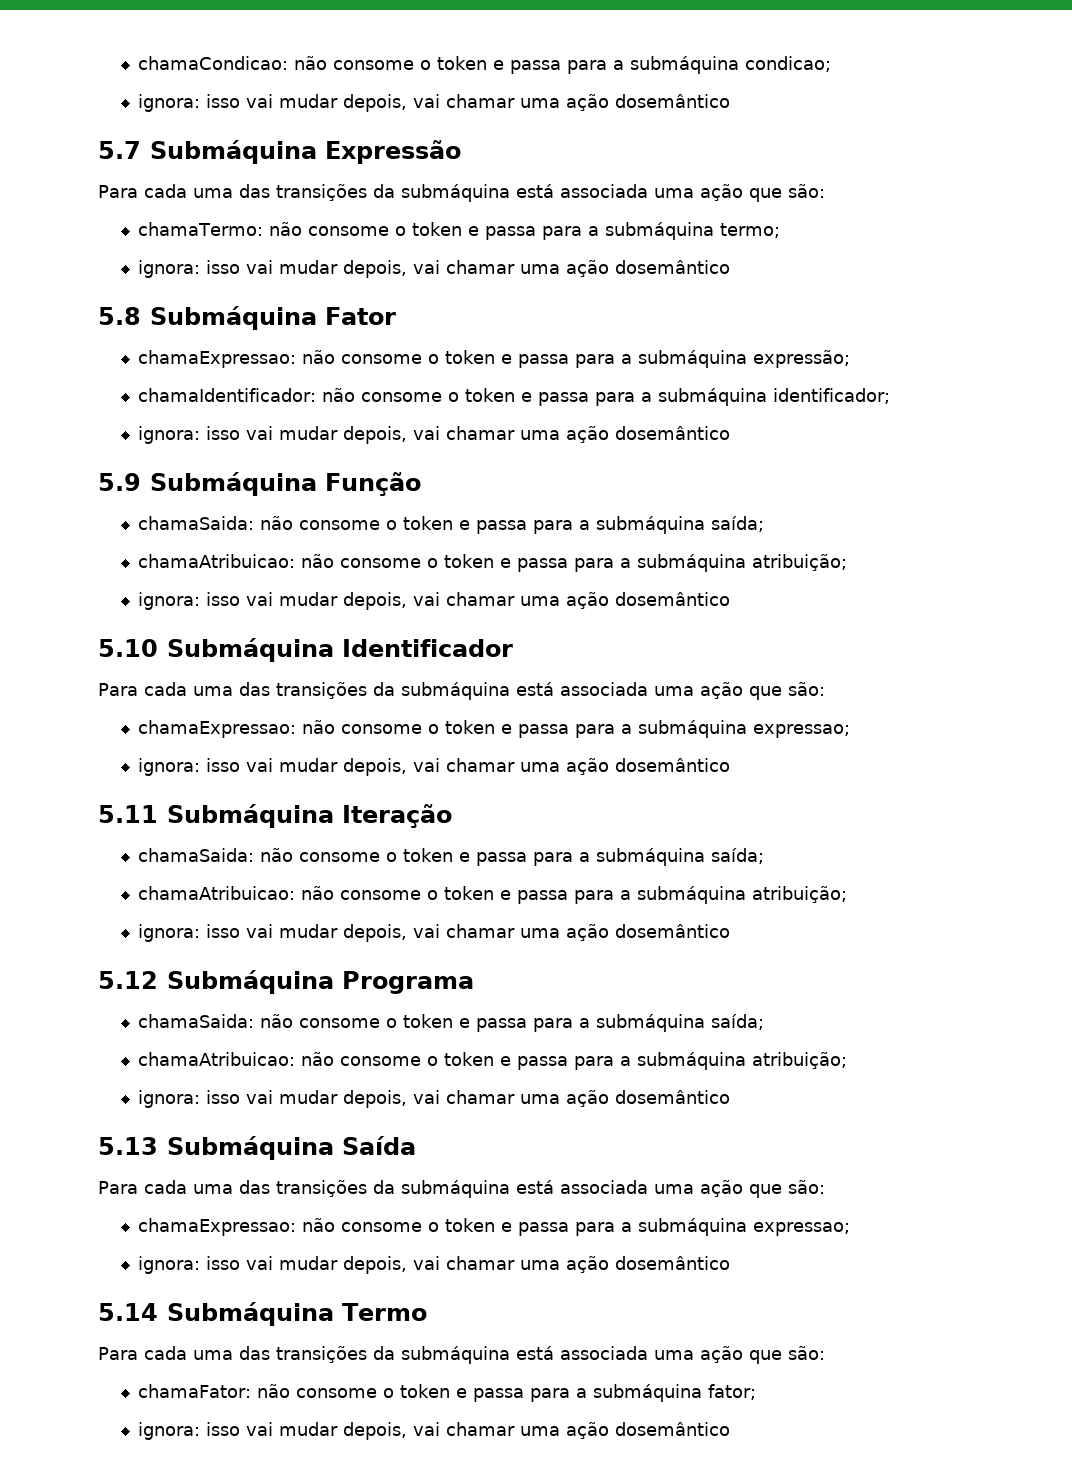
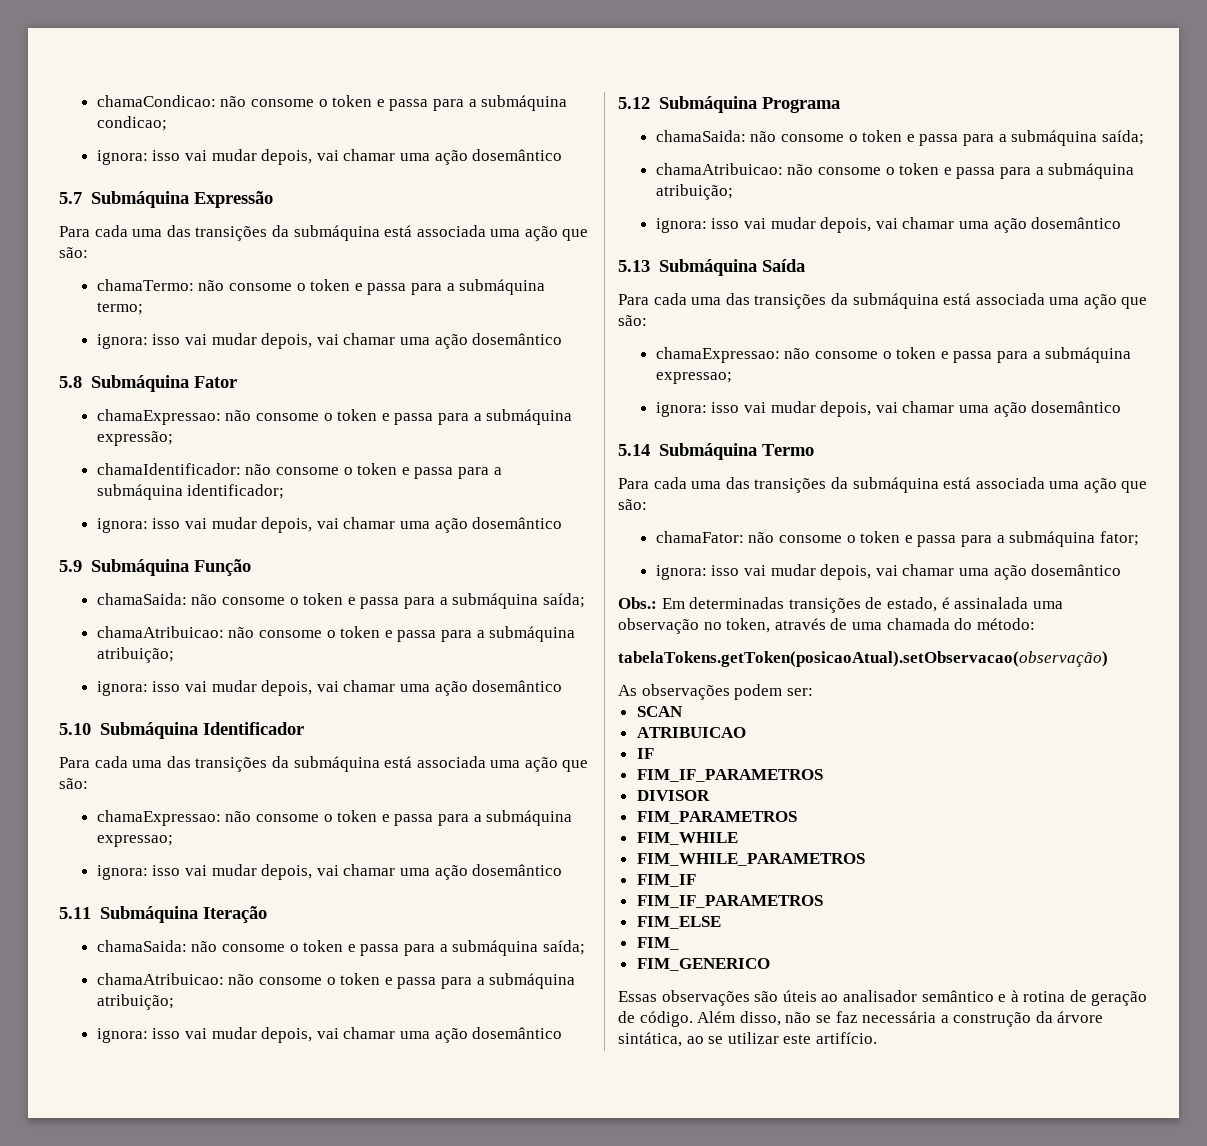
(731, 1429) none -> [618,597,1063,613] [618,618,1035,634] [618,651,1108,667] [618,684,813,700] [636,706,683,717] [636,727,746,738] [636,748,654,759] [636,769,823,782] [636,790,710,801] [636,811,797,824] [636,832,738,845] [636,853,865,866] [636,874,696,887] [636,895,823,908] [636,916,721,929] [636,937,679,950] [636,958,770,971] [618,990,1148,1006] [618,1011,1104,1027] [618,1032,877,1047] // Obs.: Em determinadas transições de estado, é assinalada uma observação no token, através de uma chamada do método: // tabelaTokens.getToken(posicaoAtual).setObservacao(observação) // As observações podem ser: // SCAN // ATRIBUICAO // IF // FIM_IF_PARAMETROS // DIVISOR // FIM_PARAMETROS // FIM_WHILE // FIM_WHILE_PARAMETROS // FIM_IF // FIM_IF_PARAMETROS // FIM_ELSE // FIM_ // FIM_GENERICO // Essas observações são úteis ao analisador semântico e à rotina de geração de código. Além disso, não se faz necessária a construção da árvore sintática, ao se utilizar este artifício.

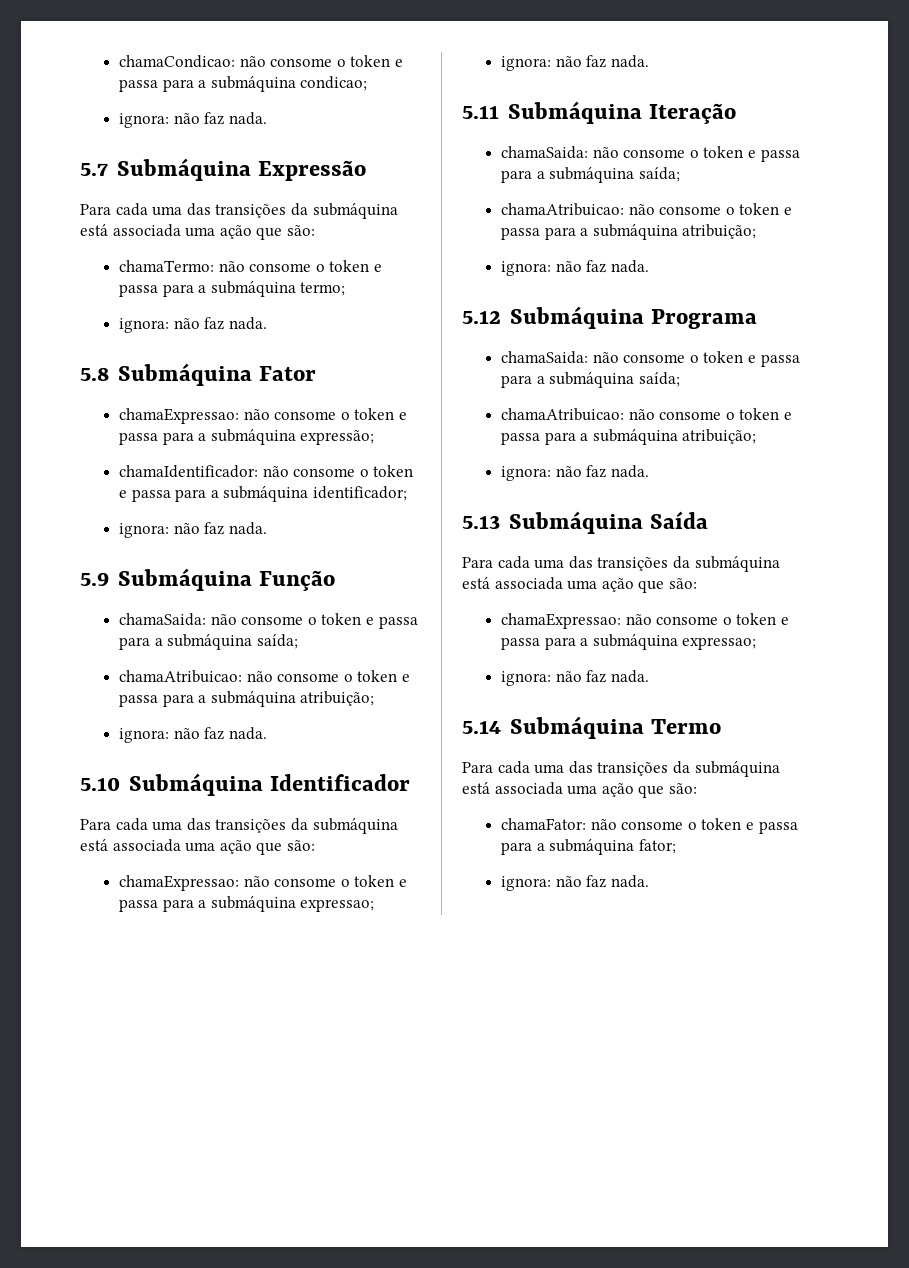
[152,149,563,165] isso vai mudar depois, vai chamar uma ação dosemântico -> [173,112,267,125] não faz nada.
[152,333,563,349] isso vai mudar depois, vai chamar uma ação dosemântico -> [173,317,267,330] não faz nada.
[152,517,563,533] isso vai mudar depois, vai chamar uma ação dosemântico -> [173,522,267,535] não faz nada.
[152,680,563,696] isso vai mudar depois, vai chamar uma ação dosemântico -> [173,727,267,740] não faz nada.
[152,864,563,880] isso vai mudar depois, vai chamar uma ação dosemântico -> [555,55,649,68] não faz nada.
[152,1027,563,1043] isso vai mudar depois, vai chamar uma ação dosemântico -> [555,260,649,273] não faz nada.
[711,217,1122,233] isso vai mudar depois, vai chamar uma ação dosemântico -> [555,465,649,478] não faz nada.
[711,401,1122,417] isso vai mudar depois, vai chamar uma ação dosemântico -> [555,670,649,683] não faz nada.
[711,564,1122,580] [618,597,1063,613] [618,618,1035,634] [618,651,1108,667] [618,684,813,700] [636,706,683,717] [636,727,746,738] [636,748,654,759] [636,769,823,782] [636,790,710,801] [636,811,797,824] [636,832,738,845] [636,853,865,866] [636,874,696,887] [636,895,823,908] [636,916,721,929] [636,937,679,950] [636,958,770,971] [618,990,1148,1006] [618,1011,1104,1027] [618,1032,877,1047] isso vai mudar depois, vai chamar uma ação dosemântico // Obs.: Em determinadas transições de estado, é assinalada uma observação no token, através de uma chamada do método: // tabelaTokens.getToken(posicaoAtual).setObservacao(observação) // As observações podem ser: // SCAN // ATRIBUICAO // IF // FIM_IF_PARAMETROS // DIVISOR // FIM_PARAMETROS // FIM_WHILE // FIM_WHILE_PARAMETROS // FIM_IF // FIM_IF_PARAMETROS // FIM_ELSE // FIM_ // FIM_GENERICO // Essas observações são úteis ao analisador semântico e à rotina de geração de código. Além disso, não se faz necessária a construção da árvore sintática, ao se utilizar este artifício. -> [555,875,649,888] não faz nada.

